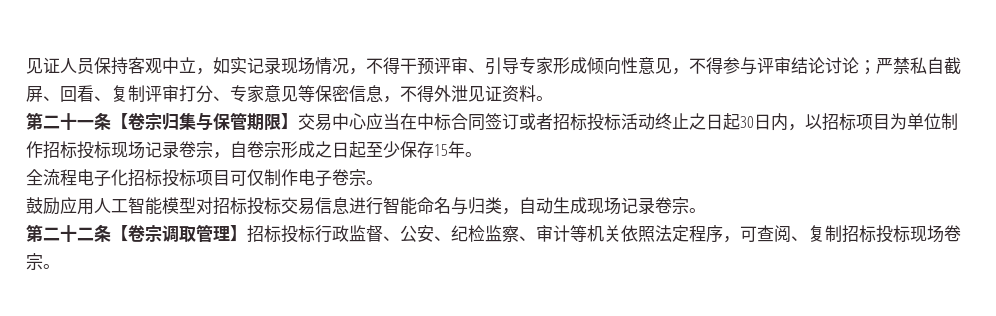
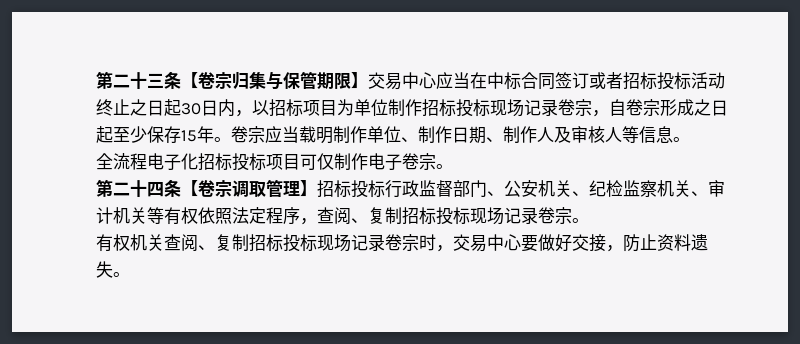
[26,57,961,75] [26,85,553,103] [26,112,94,130] 见证人员保持客观中立，如实记录现场情况，不得干预评审、引导专家形成倾向性意见，不得参与评审结论讨论；严禁私自截屏、回看、复制评审打分、专家意见等保密信息，不得外泄见证资料。 // 第二十一 -> [96,71,164,89] 第二十三
(482, 154) none -> [231,126,690,144] 卷宗应当载明制作单位、制作日期、制作人及审核人等信息。
[26,197,706,215] [26,224,94,242] // 鼓励应用人工智能模型对招标投标交易信息进行智能命名与归类，自动生成现场记录卷宗。 // 第二十二 -> [96,179,164,197] // 第二十四
[383,225,621,243] 、公安、纪检监察、审计等机关 -> [453,180,725,198] [96,207,198,225] 部门、公安机关、纪检监察机关、审计机关等有权
[740,225,961,243] [26,253,60,270] 可查阅、复制招标投标现场卷宗。 -> [317,207,589,225] [96,234,708,252] [96,261,130,278] 查阅、复制招标投标现场记录卷宗。 // 有权机关查阅、复制招标投标现场记录卷宗时，交易中心要做好交接，防止资料遗失。

